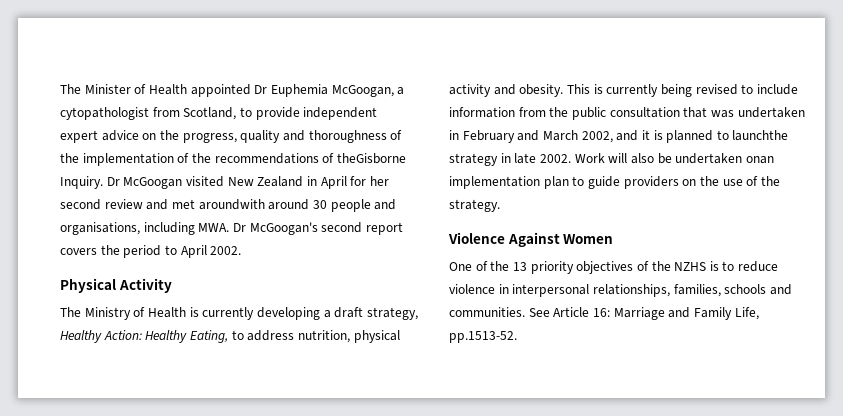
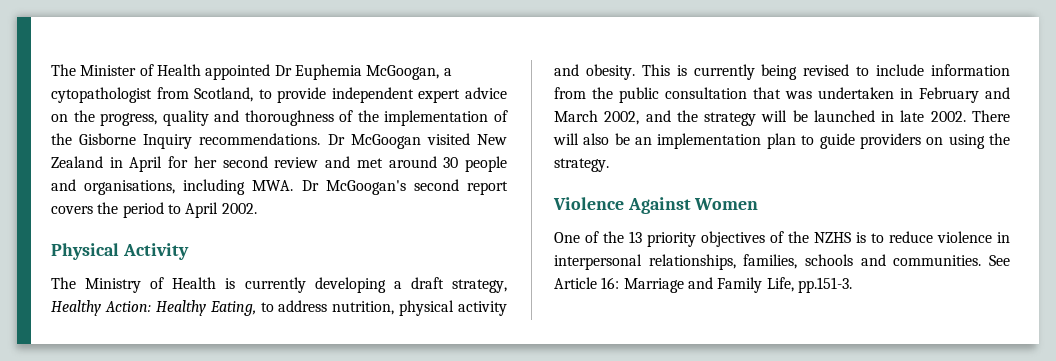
[214,153,406,164] [60,176,103,189] recommendations of theGisborne Inquiry. -> [79,133,321,149] Gisborne Inquiry recommendations.
[198,199,265,210] aroundwith -> (383, 163) none
[641,130,789,143] [449,153,498,166] it is planned to launchthe strategy -> [676,110,875,126] the strategy will be launched
[574,153,605,163] Work -> [972,110,1010,122] There
[675,153,774,164] undertaken onan -> [635,137,653,145] an
[699,176,759,186] the use of -> [948,134,985,149] using
[449,331,517,343] pp.1513-52. -> [797,277,852,293] pp.151-3.

